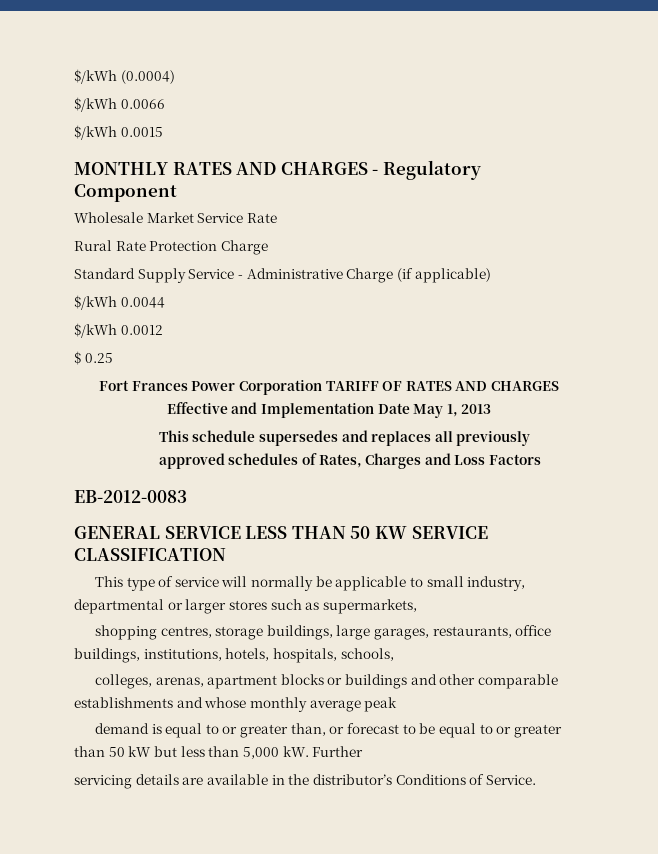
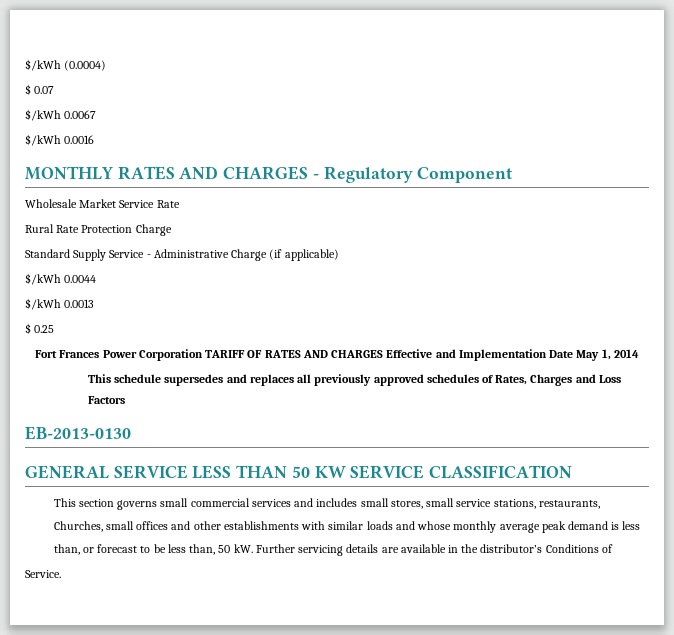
[74,97,165,112] [74,125,163,140] $/kWh 0.0066 // $/kWh 0.0015 -> [25,84,55,95] [25,109,97,121] [25,134,95,146] $ 0.07 // $/kWh 0.0067 // $/kWh 0.0016
[120,325,163,335] 0.0012 -> [64,299,95,308] 0.0013
[461,404,492,414] 2013 -> [613,349,639,358] 2014
[74,490,187,503] EB-2012-0083 -> [25,426,131,440] EB-2013-0130
[126,576,526,591] [74,599,417,614] [94,625,552,640] [74,648,394,663] [94,674,559,689] [74,697,173,708] type of service will normally be applicable to small industry, departmental or larger stores such as supermarkets, // shopping centres, storage buildings, large garages, restaurants, office buildings, institutions, hotels, hospitals, schools, // colleges, arenas, apartment blocks or buildings and other comparable establishments -> [78,498,600,510] [53,521,393,532] section governs small commercial services and includes small stores, small service stations, restaurants, // Churches, small offices and other establishments with similar loads
(398, 704) // -> (566, 527) none
[165,723,289,738] equal to or greater -> [622,521,641,530] less //
[438,723,562,738] [74,746,279,759] equal to or greater than 50 kW but less than 5,000 -> [167,544,231,555] less than, 50
(364, 751) // -> (295, 548) none
(485, 779) none -> (613, 548) //

